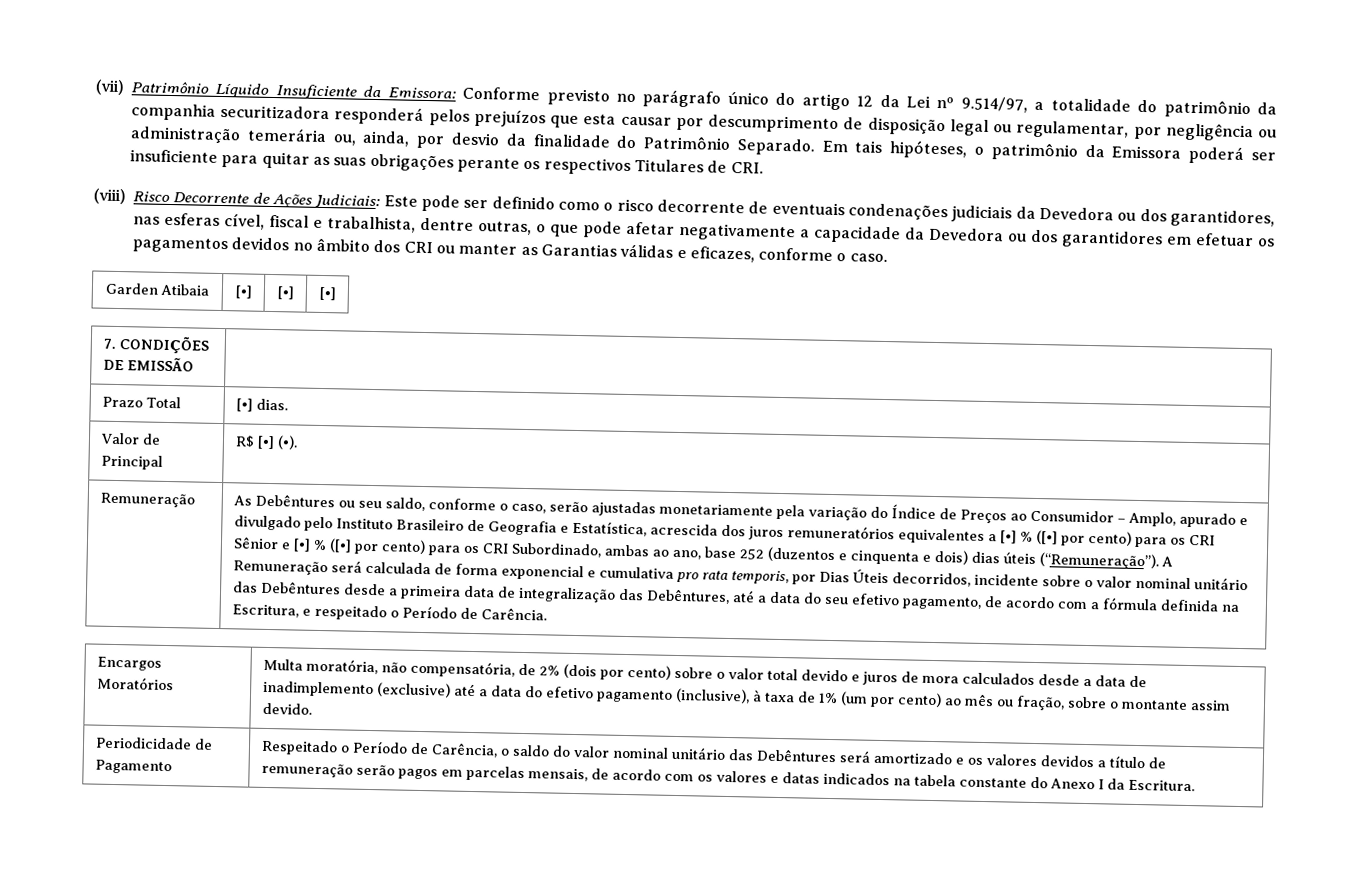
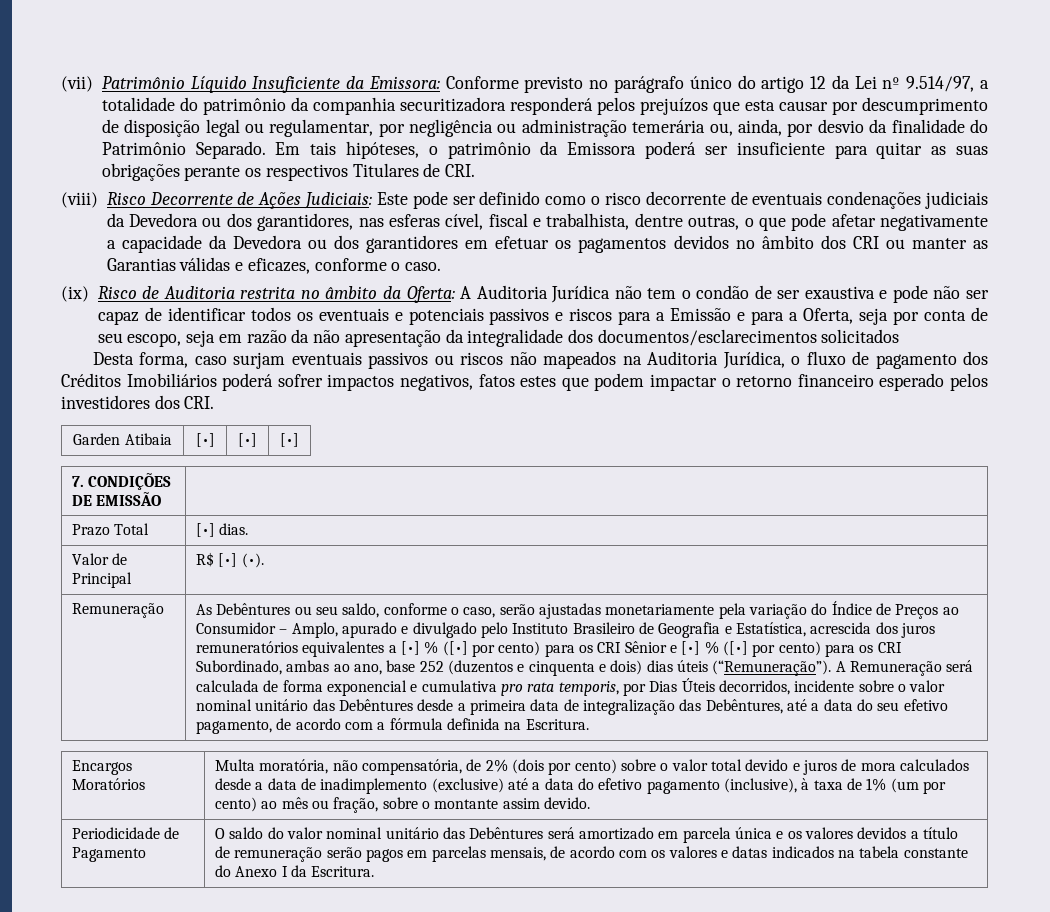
(888, 258) none -> [61,285,990,303] [97,307,988,325] [97,329,900,347] [92,351,989,369] [61,373,989,391] [61,395,215,409] // (ix) Risco de Auditoria restrita no âmbito da Oferta: A Auditoria Jurídica não tem o condão de ser exaustiva e pode não ser capaz de identificar todos os eventuais e potenciais passivos e riscos para a Emissão e para a Oferta, seja por conta de seu escopo, seja em razão da não apresentação da integralidade dos documentos/esclarecimentos solicitados // Desta forma, caso surjam eventuais passivos ou riscos não mapeados na Auditoria Jurídica, o fluxo de pagamento dos Créditos Imobiliários poderá sofrer impactos negativos, fatos estes que podem impactar o retorno financeiro esperado pelos investidores dos CRI.
[231,604,547,621] Escritura, e respeitado o Período de Carência. -> [525,719,589,730] Escritura.
[260,739,510,758] Respeitado o Período de Carência, o -> [215,828,226,839] O
(953, 758) none -> [658,827,773,843] em parcela única

